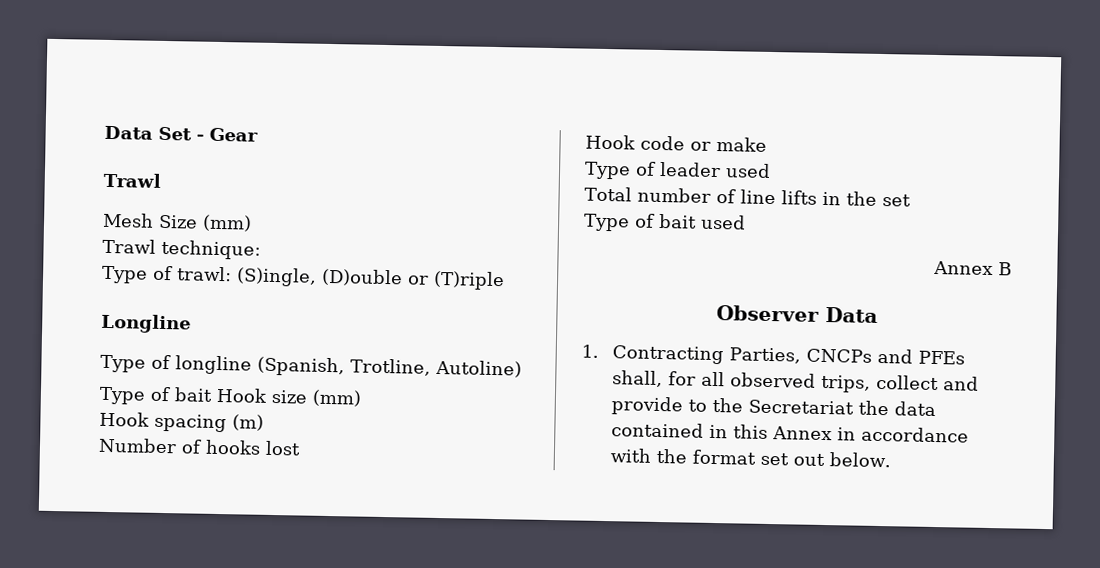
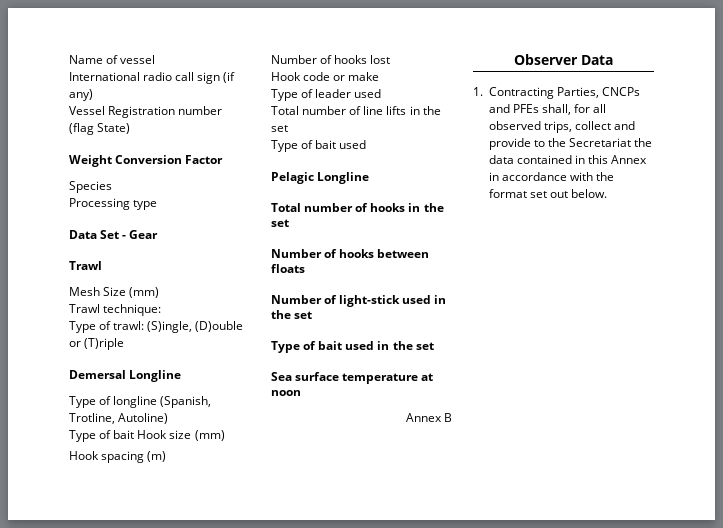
(104, 132) none -> [69,55,156,64] [69,72,236,84] [69,89,93,101] [69,106,223,118] [69,123,131,135] [69,155,224,167] [69,181,112,193] [69,198,158,210] Name of vessel // International radio call sign (if any) // Vessel Registration number (flag State) // Weight Conversion Factor // Species // Processing type //
(505, 280) none -> [69,370,126,379] Demersal
(746, 222) none -> [271,172,370,184] [271,203,444,212] [271,219,289,227] [271,249,430,258] [271,264,305,273] [271,295,447,307] [271,310,313,319] [271,341,434,353] [271,372,434,384] [271,390,301,396] // Pelagic Longline // Total number of hooks in the set // Number of hooks between floats // Number of light-stick used in the set // Type of bait used in the set // Sea surface temperature at noon

